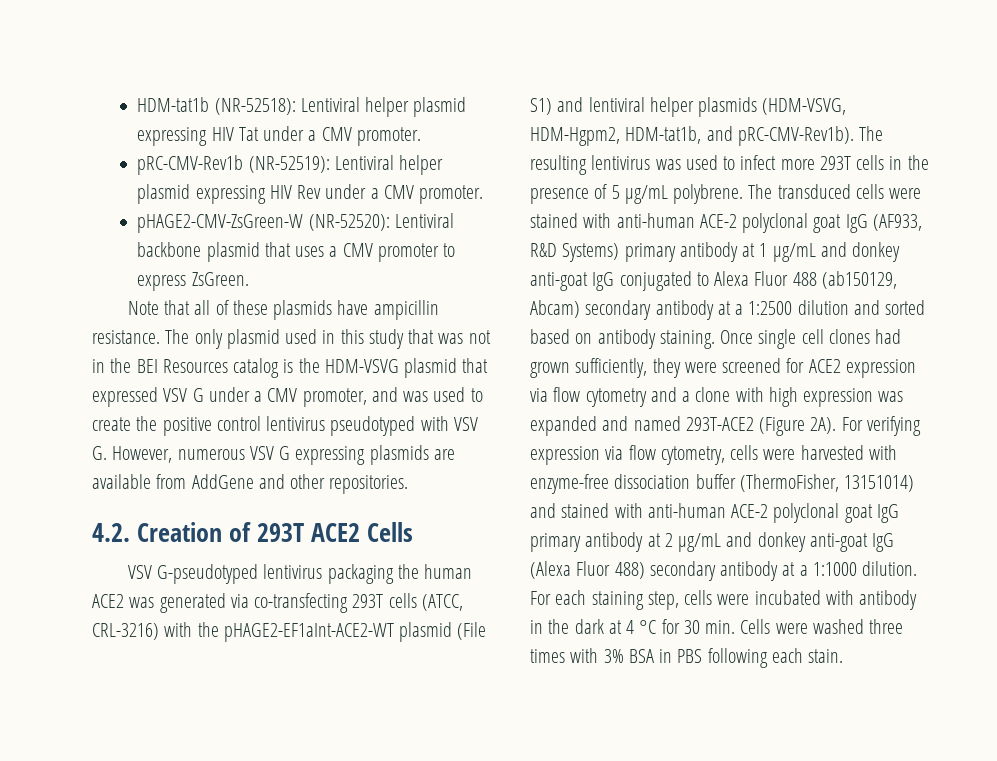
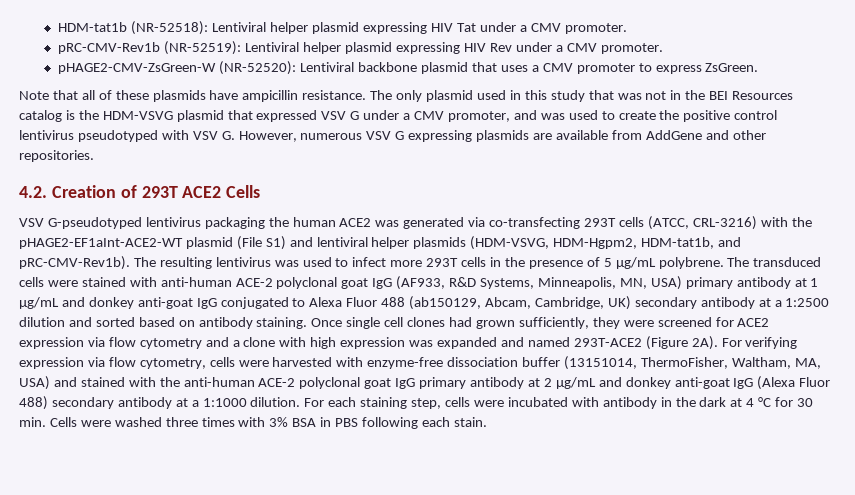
[562,243,620,262] Systems) -> [480,276,682,290] Systems, Minneapolis, MN, USA)
[530,300,580,318] Abcam) -> [485,296,631,310] Abcam, Cambridge, UK)
[739,474,915,492] (ThermoFisher, 13151014) -> [564,356,821,370] [19,376,50,390] (13151014, ThermoFisher, Waltham, MA, USA)
(643, 510) none -> [159,377,180,387] the

